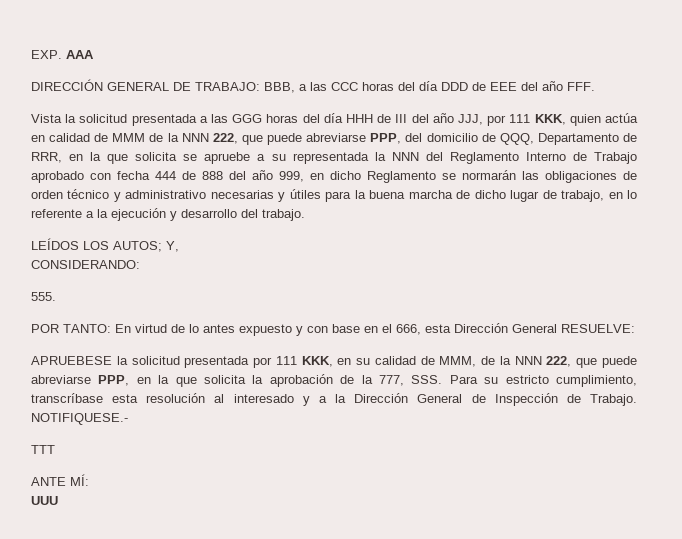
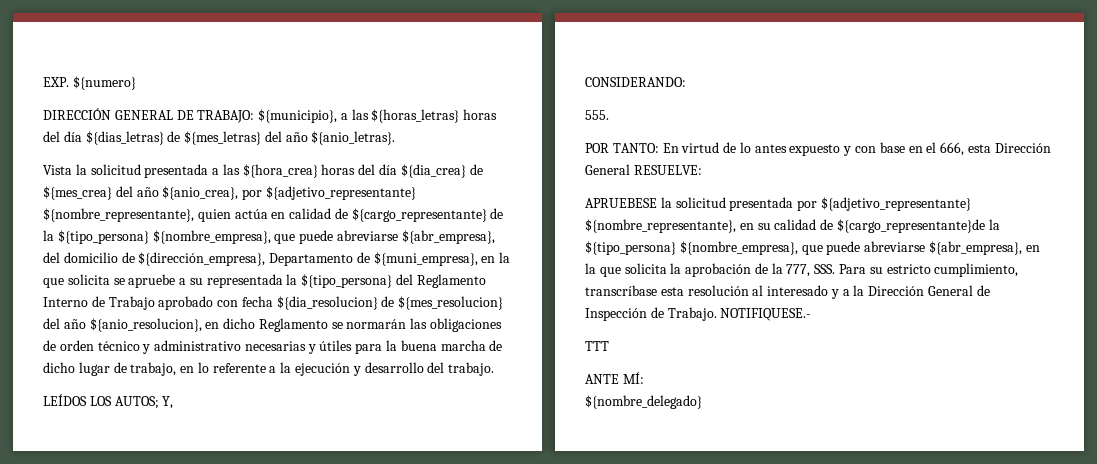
[66,50,94,59] AAA -> [72,76,136,90] ${numero}
[264,81,595,93] BBB, a las CCC horas del día DDD de EEE del año FFF. -> [258,109,498,123] [43,131,396,145] ${municipio}, a las ${horas_letras} horas del día ${dias_letras} de ${mes_letras} del año ${anio_letras}.
[232,113,566,126] GGG horas del día HHH de III del año JJJ, por 111 KKK, -> [242,164,483,178] [43,186,416,200] [43,208,194,222] ${hora_crea} horas del día ${dia_crea} de ${mes_crea} del año ${anio_crea}, por ${adjetivo_representante} ${nombre_representante},
[112,133,402,145] MMM de la NNN 222, que puede abreviarse PPP, -> [351,208,504,222] [43,230,495,244] ${cargo_representante} de la ${tipo_persona} ${nombre_empresa}, que puede abreviarse ${abr_empresa},
[499,133,534,145] QQQ, -> [138,252,266,266] ${dirección_empresa},
[31,152,62,163] RRR, -> [373,252,478,266] ${muni_empresa},
[391,152,419,161] NNN -> [301,274,393,288] ${tipo_persona}
[155,170,304,182] 444 de 888 del año 999, -> [276,296,504,310] [43,318,202,332] ${dia_resolucion} de ${mes_resolucion} del año ${anio_resolucion},
[275,356,333,367] 111 KKK, -> [820,197,971,211] [585,219,736,233] ${adjetivo_representante} ${nombre_representante},
[439,356,637,368] [31,375,130,386] MMM, de la NNN 222, que puede abreviarse PPP, -> [836,219,1000,233] [585,241,1022,255] ${cargo_representante}de la ${tipo_persona} ${nombre_empresa}, que puede abreviarse ${abr_empresa},
[31,496,58,505] UUU -> [585,395,702,409] ${nombre_delegado}

